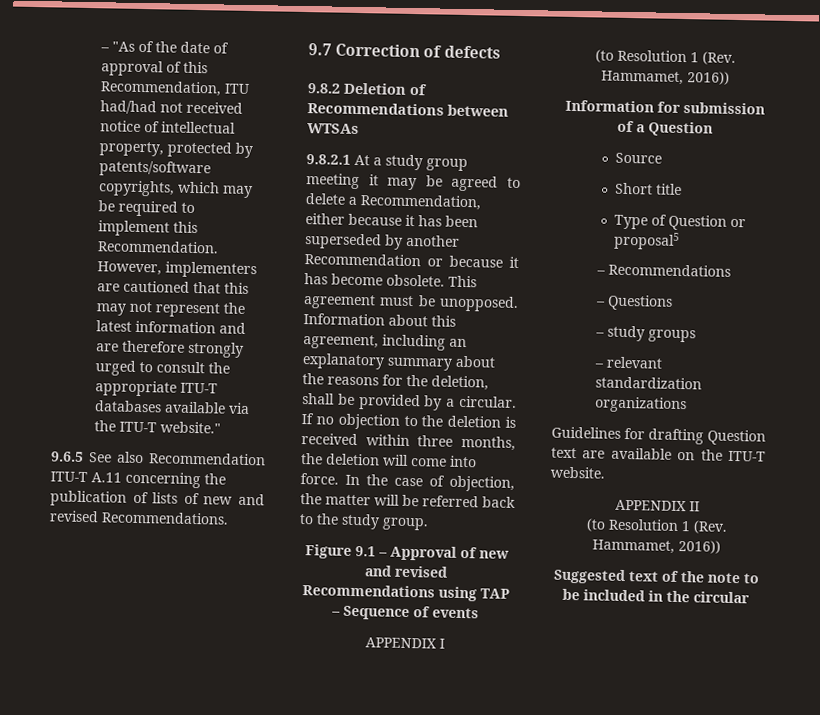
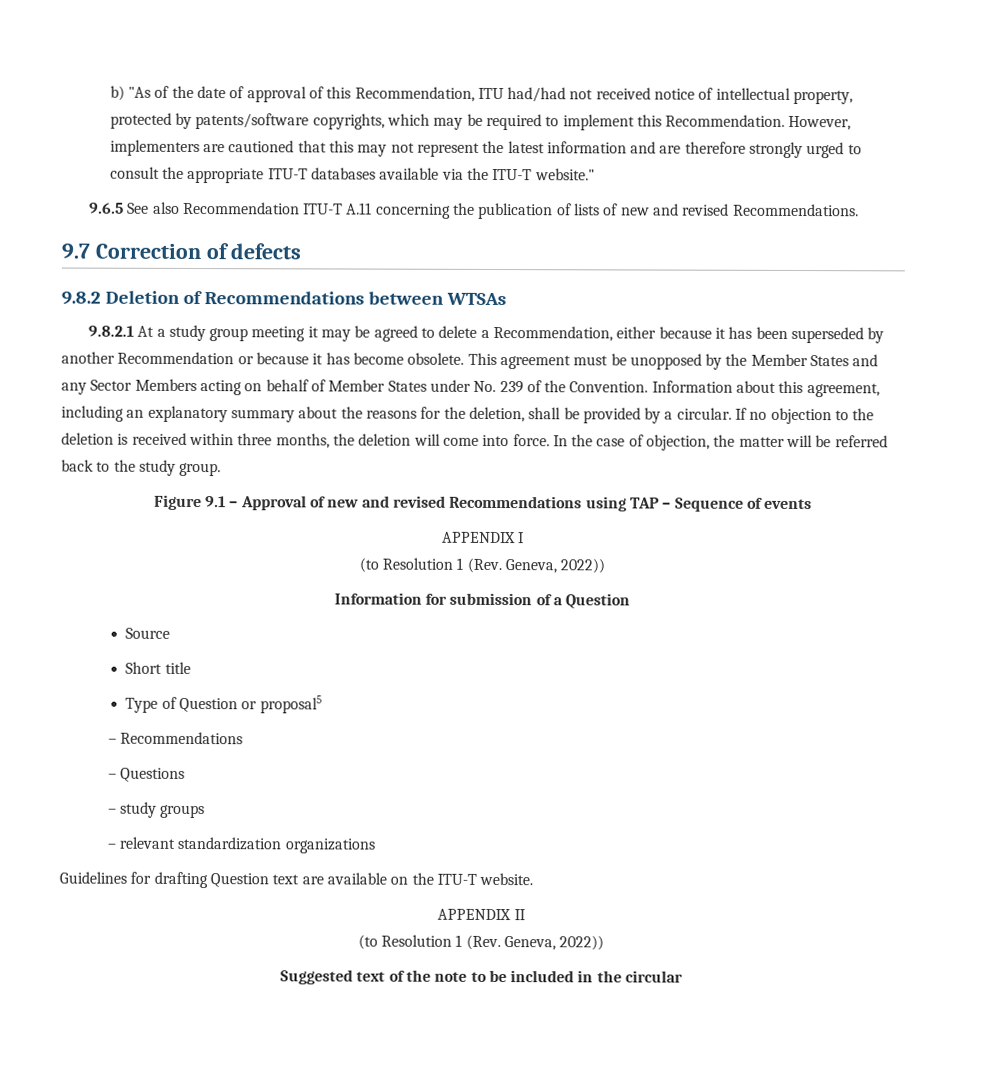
[100,47,111,52] – -> [109,85,125,101] b)
[439,295,519,312] unopposed. -> [629,353,879,370] [61,378,649,396] unopposed by the Member States and any Sector Members acting on behalf of Member States under No. 239 of the Convention.
[601,70,730,86] Hammamet, 2016)) -> [504,558,606,574] Geneva, 2022))
[592,539,721,554] Hammamet, 2016)) -> [503,935,605,951] Geneva, 2022))

